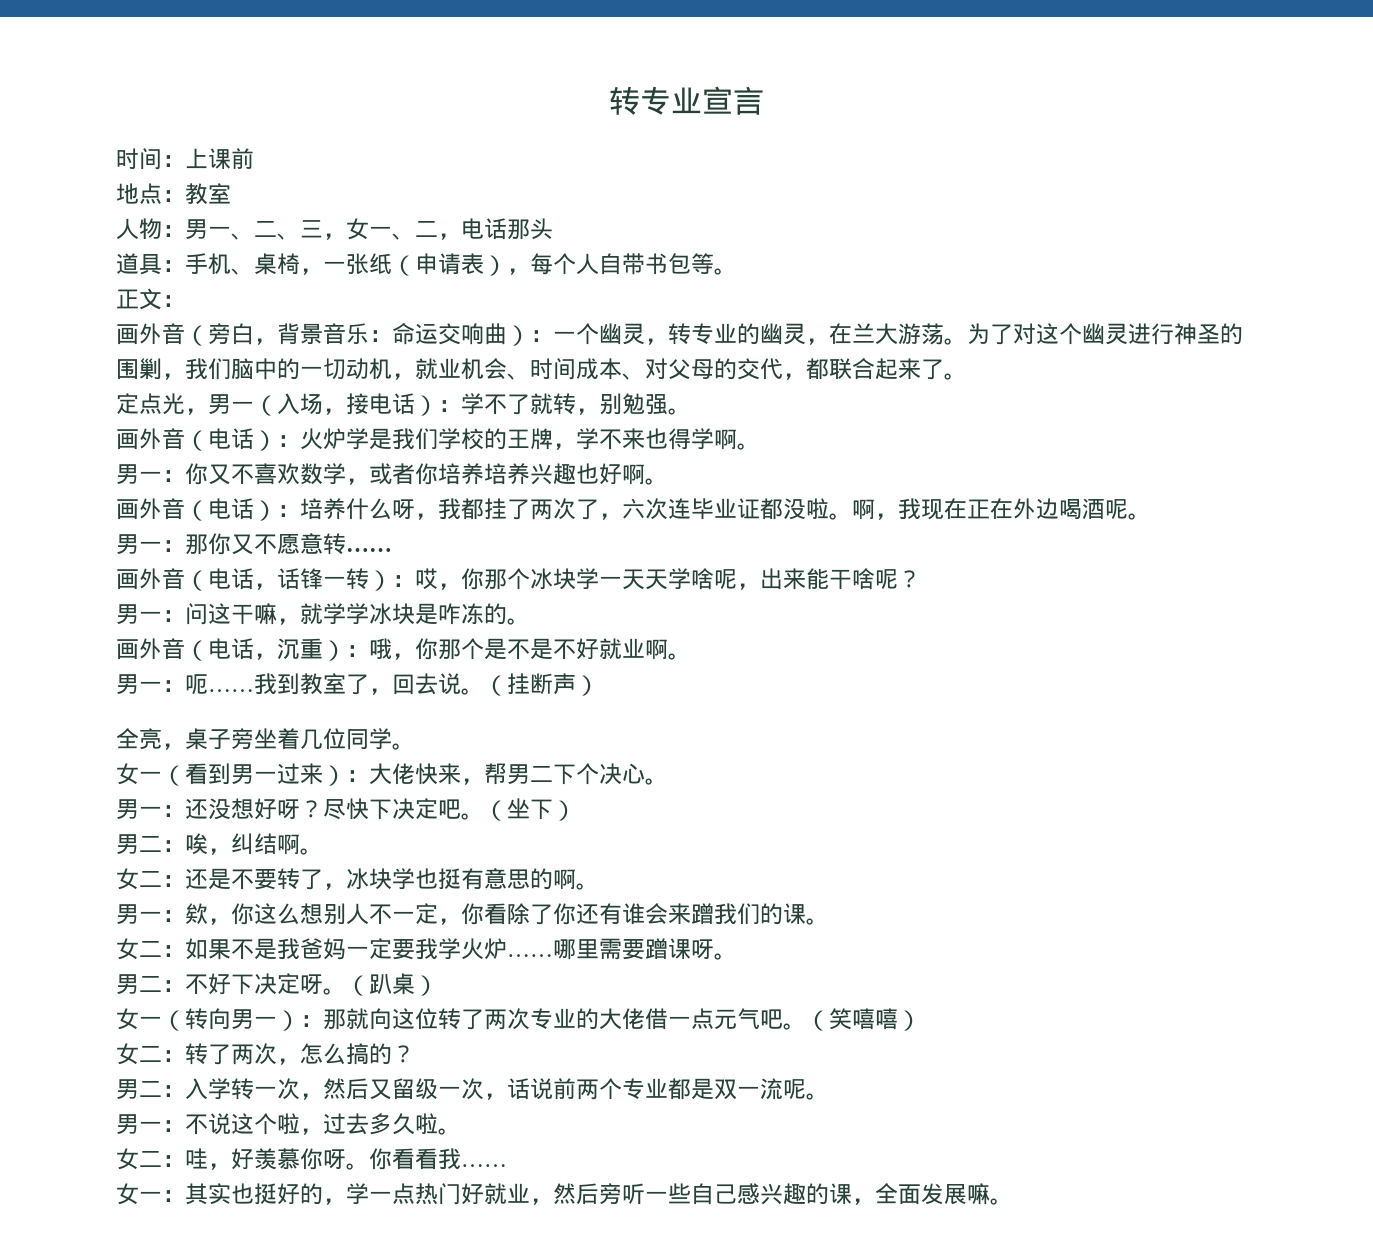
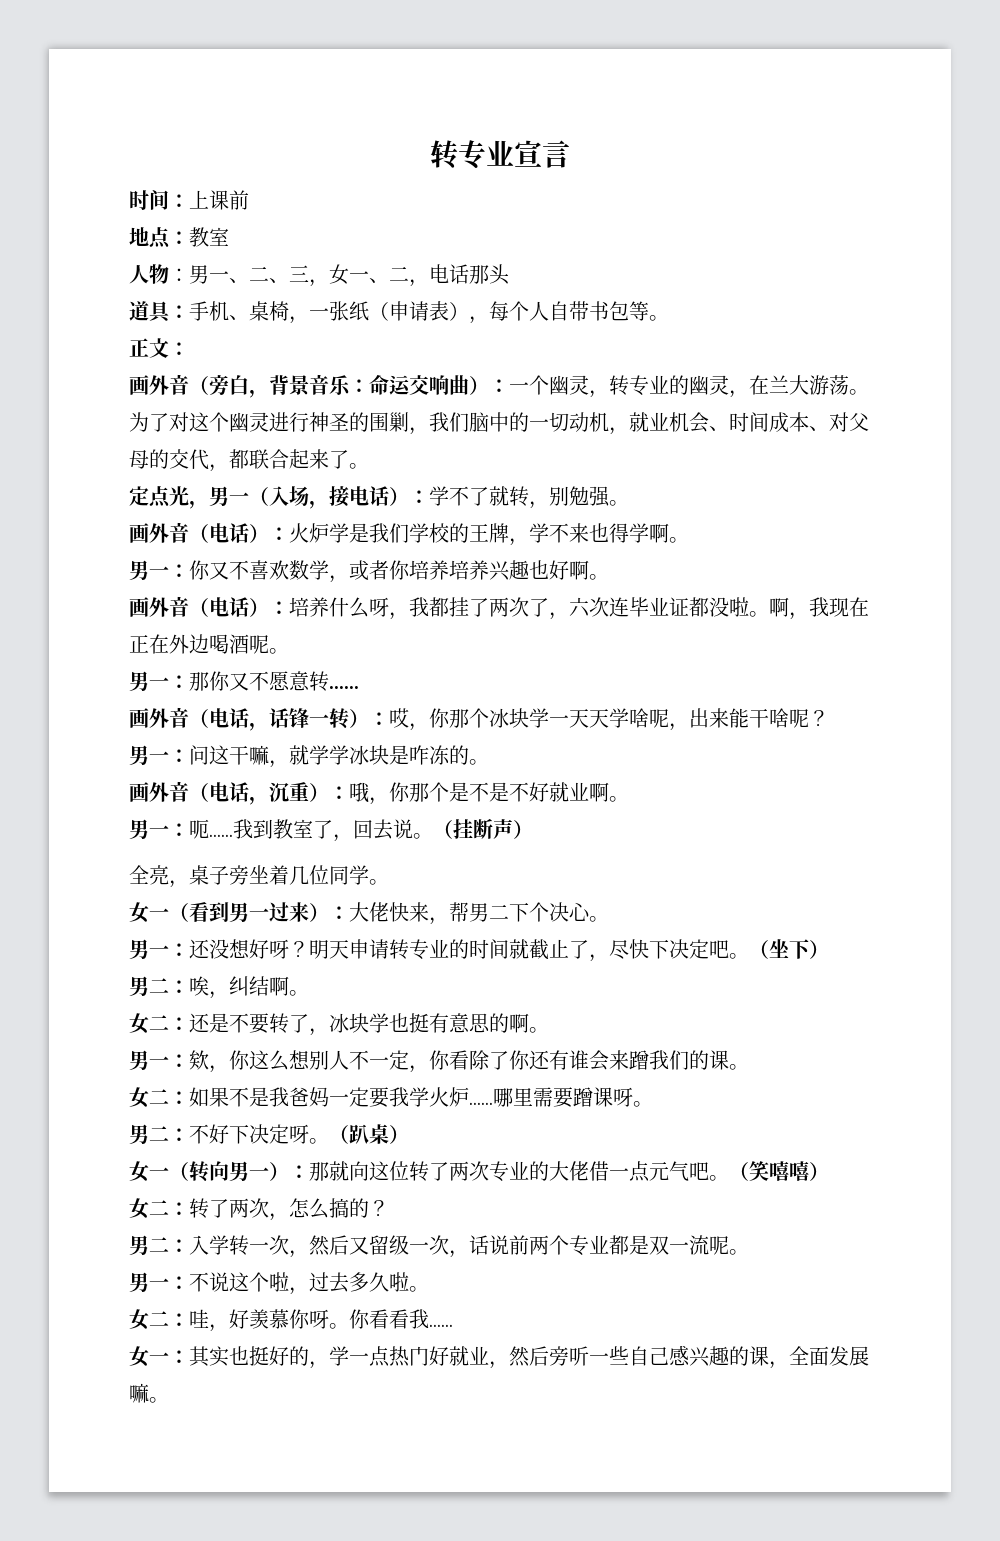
(323, 809) none -> [309,939,609,962] 明天申请转专业的时间就截止了，

